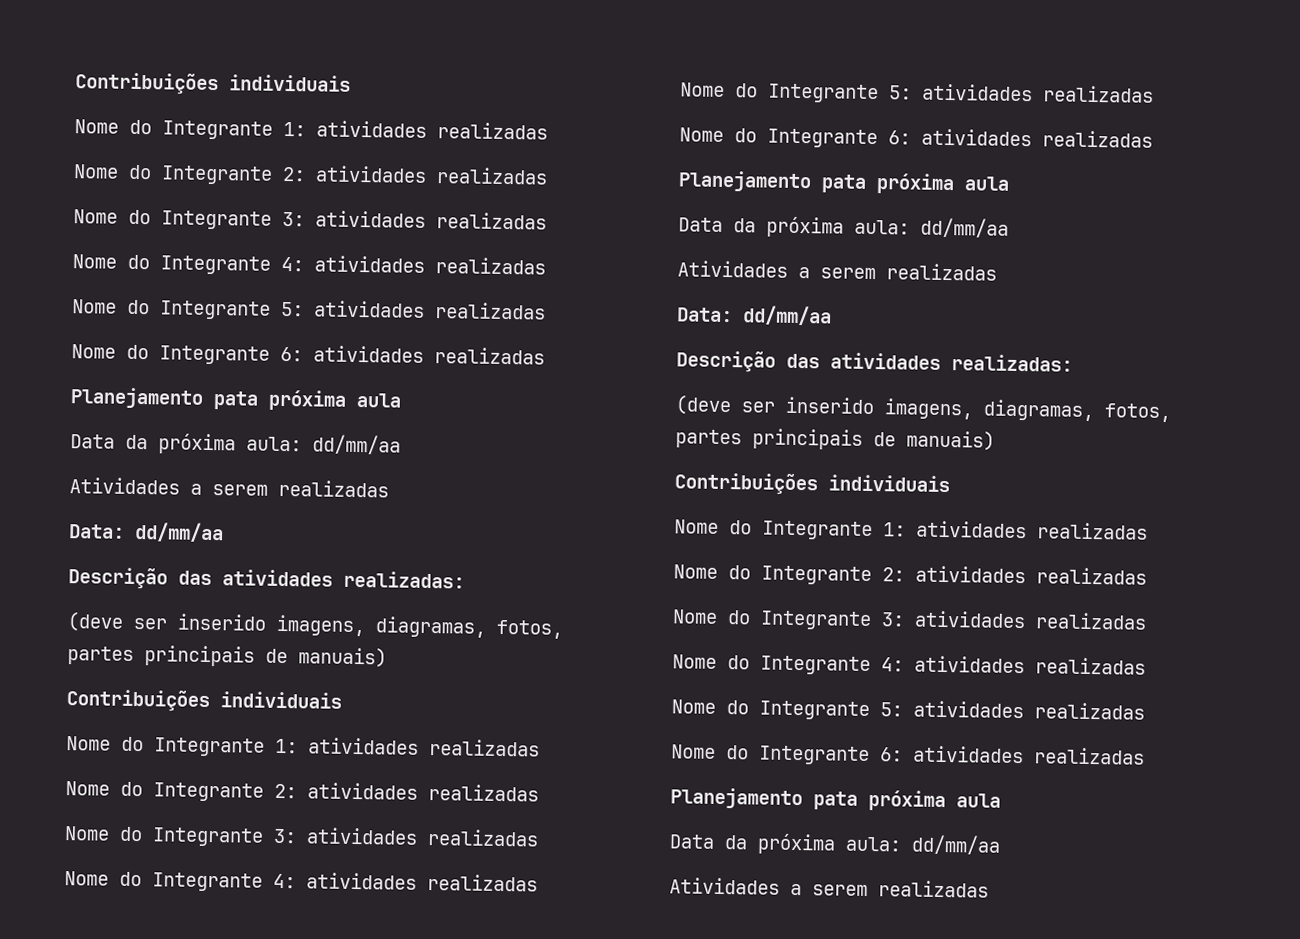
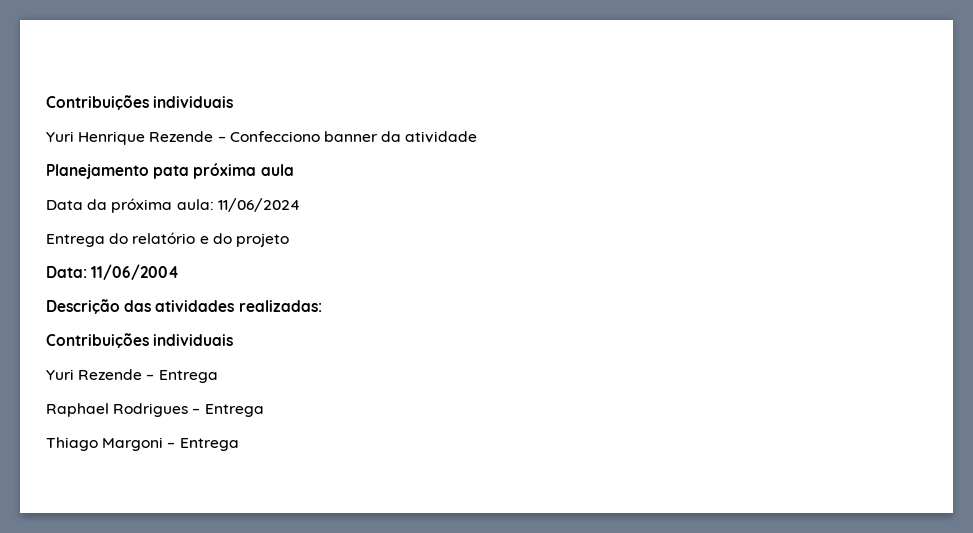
[75,72,351,96] [74,119,548,140] [73,164,548,185] [73,209,547,230] [72,254,546,275] [72,299,546,320] [71,344,545,365] [70,387,402,411] [70,433,401,455] [69,477,389,498] [69,521,224,543] [68,567,465,590] [67,612,563,639] [67,645,387,668] [66,689,342,713] [66,736,540,757] [65,781,539,802] [64,826,539,847] [64,871,538,892] [680,82,1154,104] [679,127,1153,149] [678,170,1010,195] [678,216,1009,238] [677,260,997,281] [677,305,832,326] [676,350,1073,373] [675,395,1171,423] [675,428,995,451] [674,472,950,496] [674,519,1148,541] [673,564,1147,586] [672,609,1147,631] [672,654,1146,676] [671,699,1145,721] [671,744,1145,766] [670,787,1001,812] [669,833,1001,855] [669,877,989,898] Contribuições individuais // Nome do Integrante 1: atividades realizadas // Nome do Integrante 2: atividades realizadas // Nome do Integrante 3: atividades realizadas // Nome do Integrante 4: atividades realizadas // Nome do Integrante 5: atividades realizadas // Nome do Integrante 6: atividades realizadas // Planejamento pata próxima aula // Data da próxima aula: dd/mm/aa // Atividades a serem realizadas // Data: dd/mm/aa // Descrição das atividades realizadas: // (deve ser inserido imagens, diagramas, fotos, partes principais de manuais) // Contribuições individuais // Nome do Integrante 1: atividades realizadas // Nome do Integrante 2: atividades realizadas // Nome do Integrante 3: atividades realizadas // Nome do Integrante 4: atividades realizadas // Nome do Integrante 5: atividades realizadas // Nome do Integrante 6: atividades realizadas // Planejamento pata próxima aula // Data da próxima aula: dd/mm/aa // Atividades a serem realizadas // Data: dd/mm/aa // Descrição das atividades realizadas: // (deve ser inserido imagens, diagramas, fotos, partes principais de manuais) // Contribuições individuais // Nome do Integrante 1: atividades realizadas // Nome do Integrante 2: atividades realizadas // Nome do Integrante 3: atividades realizadas // Nome do Integrante 4: atividades realizadas // Nome do Integrante 5: atividades realizadas // Nome do Integrante 6: atividades realizadas // Planejamento pata próxima aula // Data da próxima aula: dd/mm/aa // Atividades a serem realizadas -> [46,95,234,110] [46,131,478,145] [46,163,294,179] [46,198,300,213] [46,232,289,247] [46,264,180,280] [46,299,322,314] [46,333,234,348] [46,369,218,383] [46,403,264,417] [46,437,239,451] Contribuições individuais // Yuri Henrique Rezende – Confecciono banner da atividade // Planejamento pata próxima aula // Data da próxima aula: 11/06/2024 // Entrega do relatório e do projeto // Data: 11/06/2004 // Descrição das atividades realizadas: // Contribuições individuais // Yuri Rezende – Entrega // Raphael Rodrigues – Entrega // Thiago Margoni – Entrega

